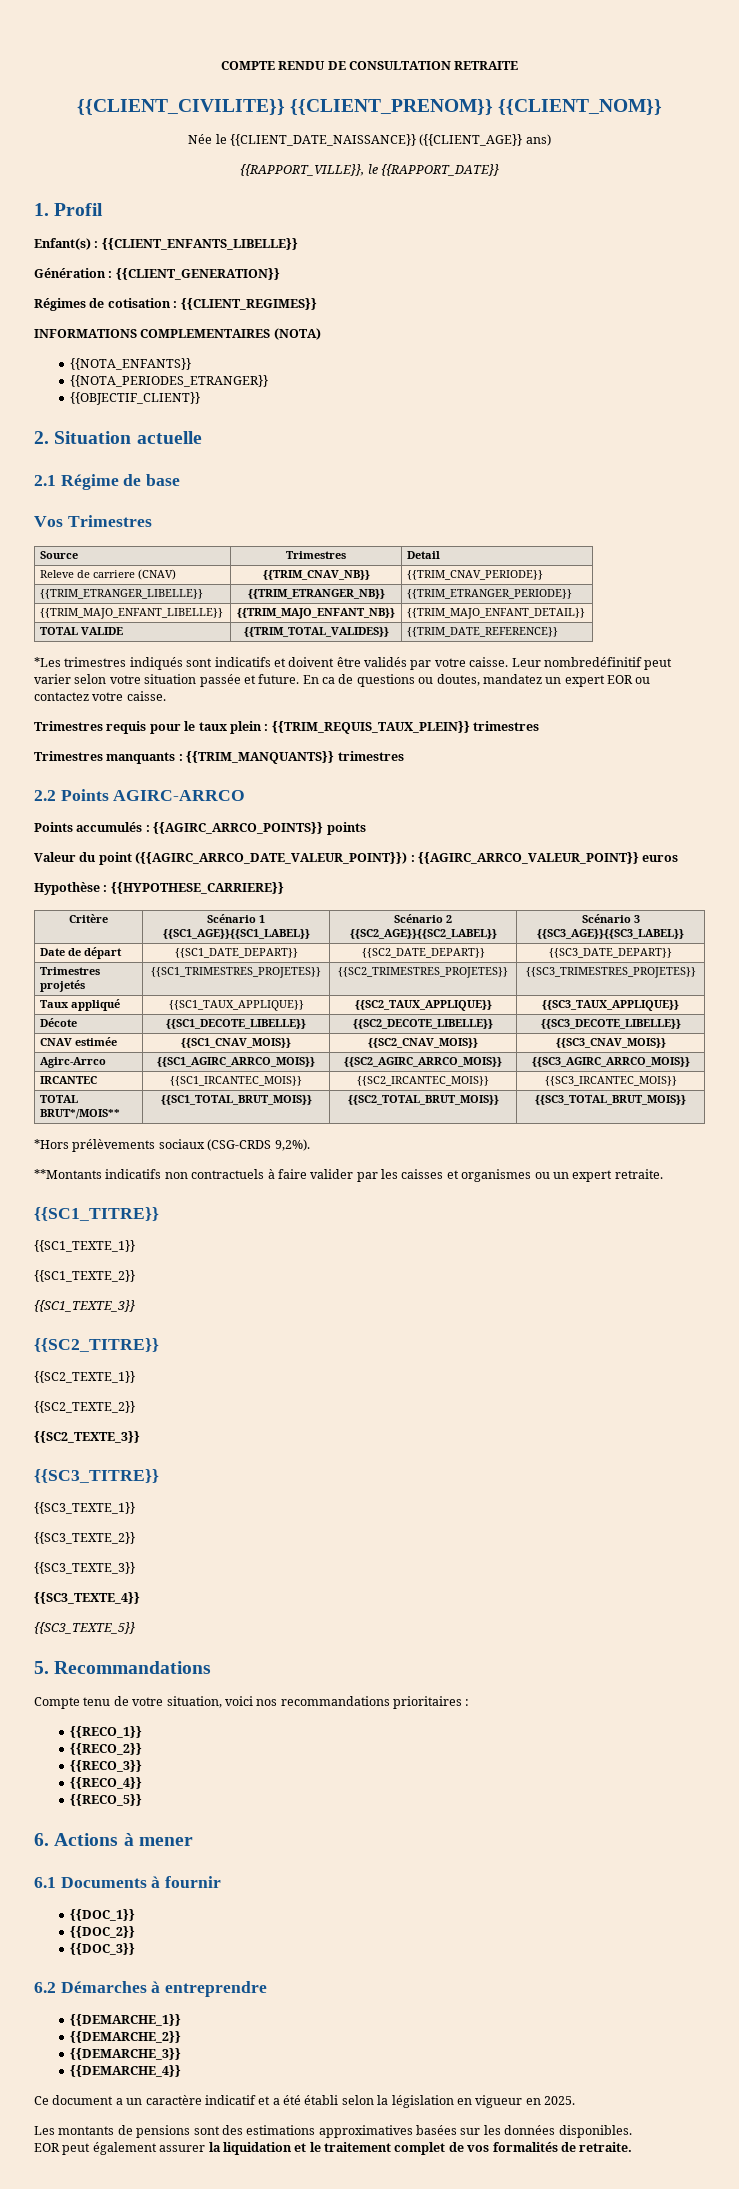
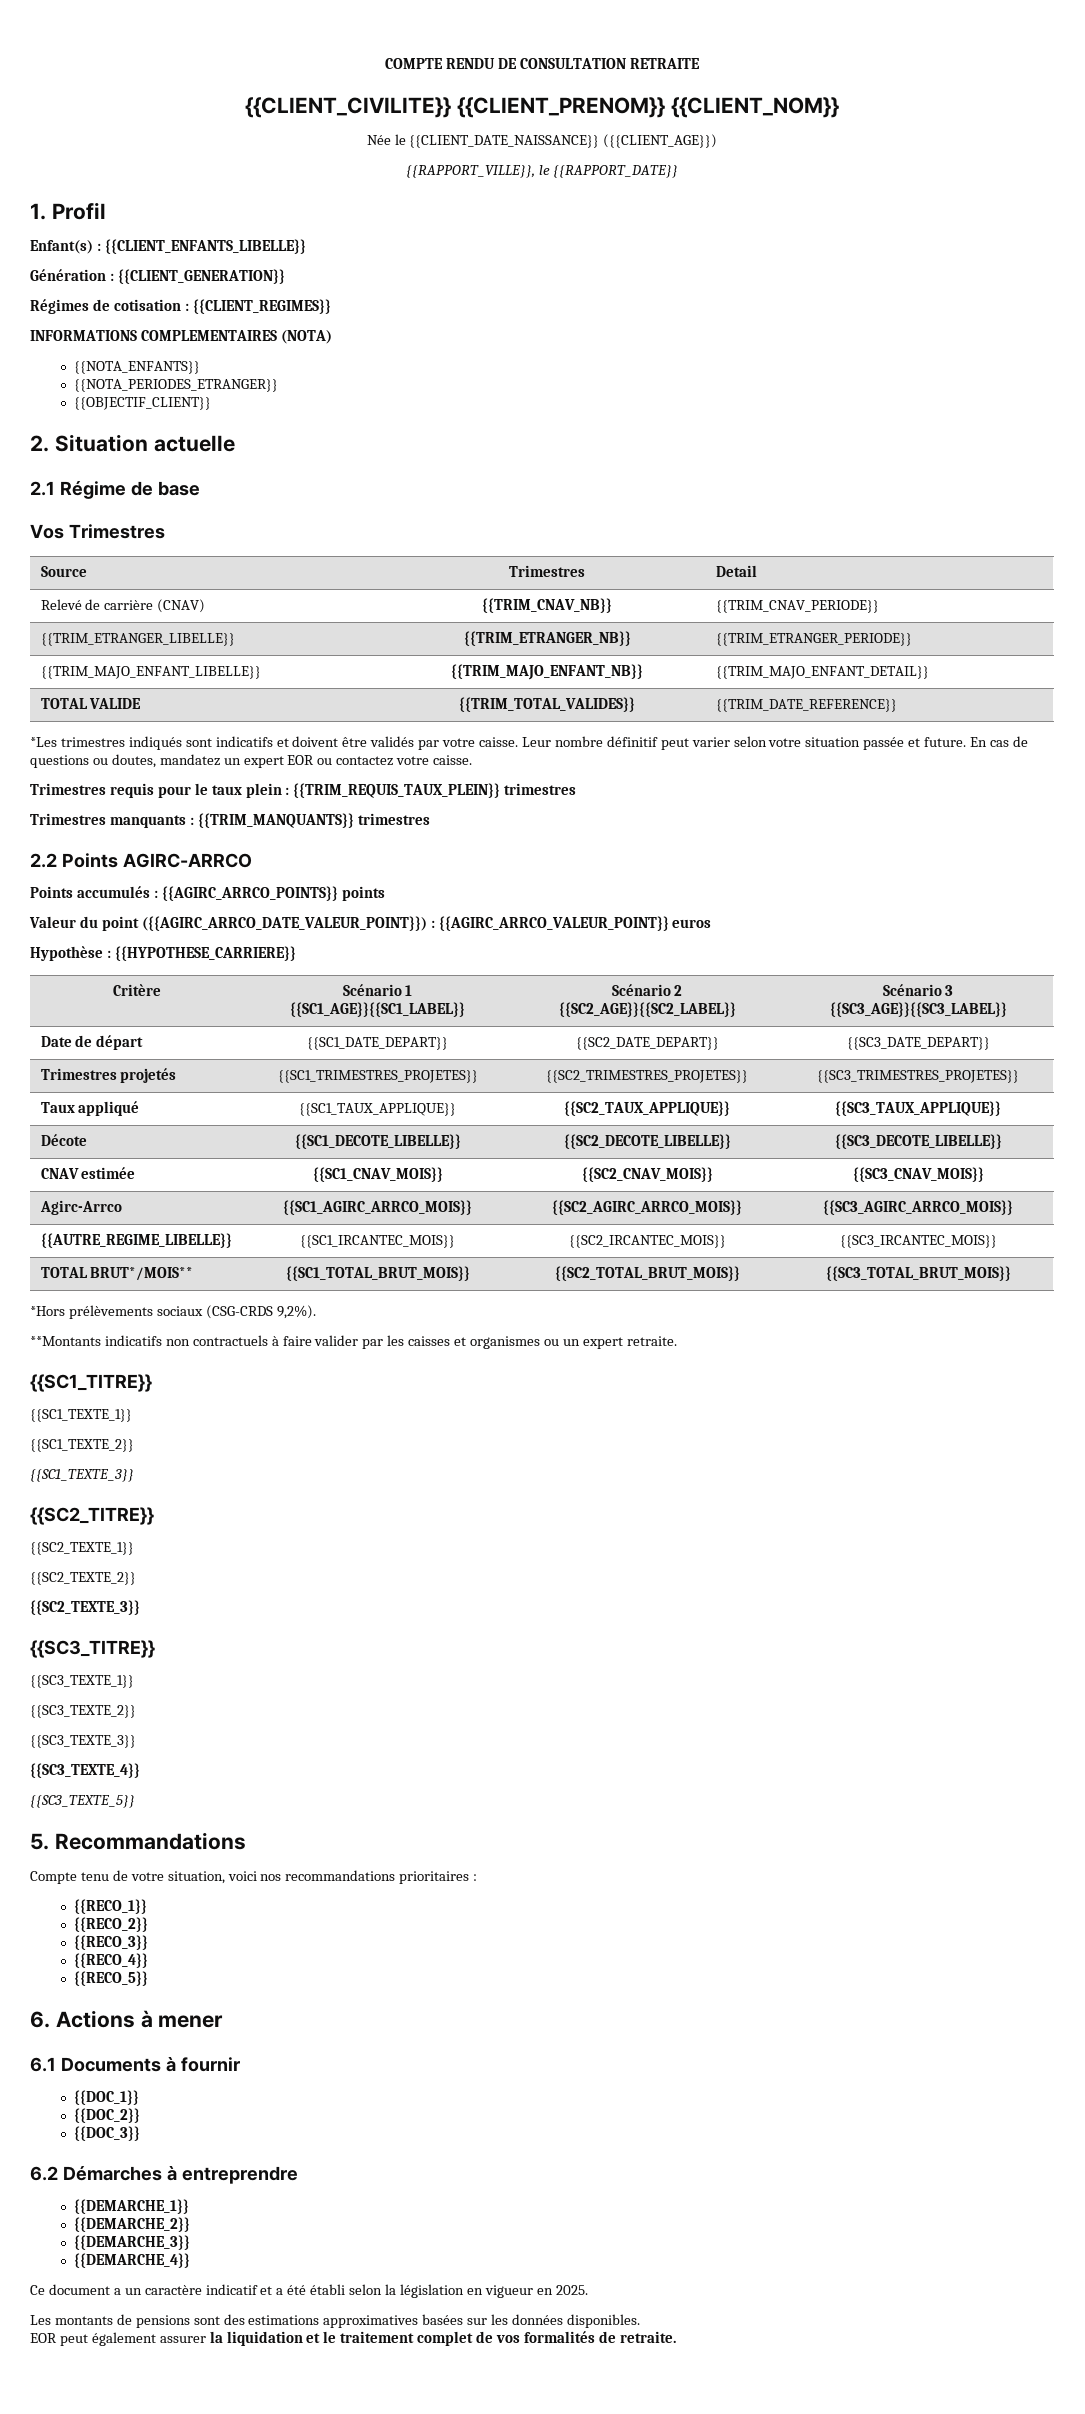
[419,134,551,146] ({{CLIENT_AGE}} ans) -> [603,134,718,148] ({{CLIENT_AGE}})
[40,570,136,578] Releve de carriere -> [40,599,154,610] Relevé de carrière
[543,657,642,667] nombredéfinitif -> [554,736,658,747] nombre définitif
[322,677,335,684] ca -> [989,740,1009,747] cas
[40,1076,98,1084] IRCANTEC -> [40,1233,232,1248] {{AUTRE_REGIME_LIBELLE}}

